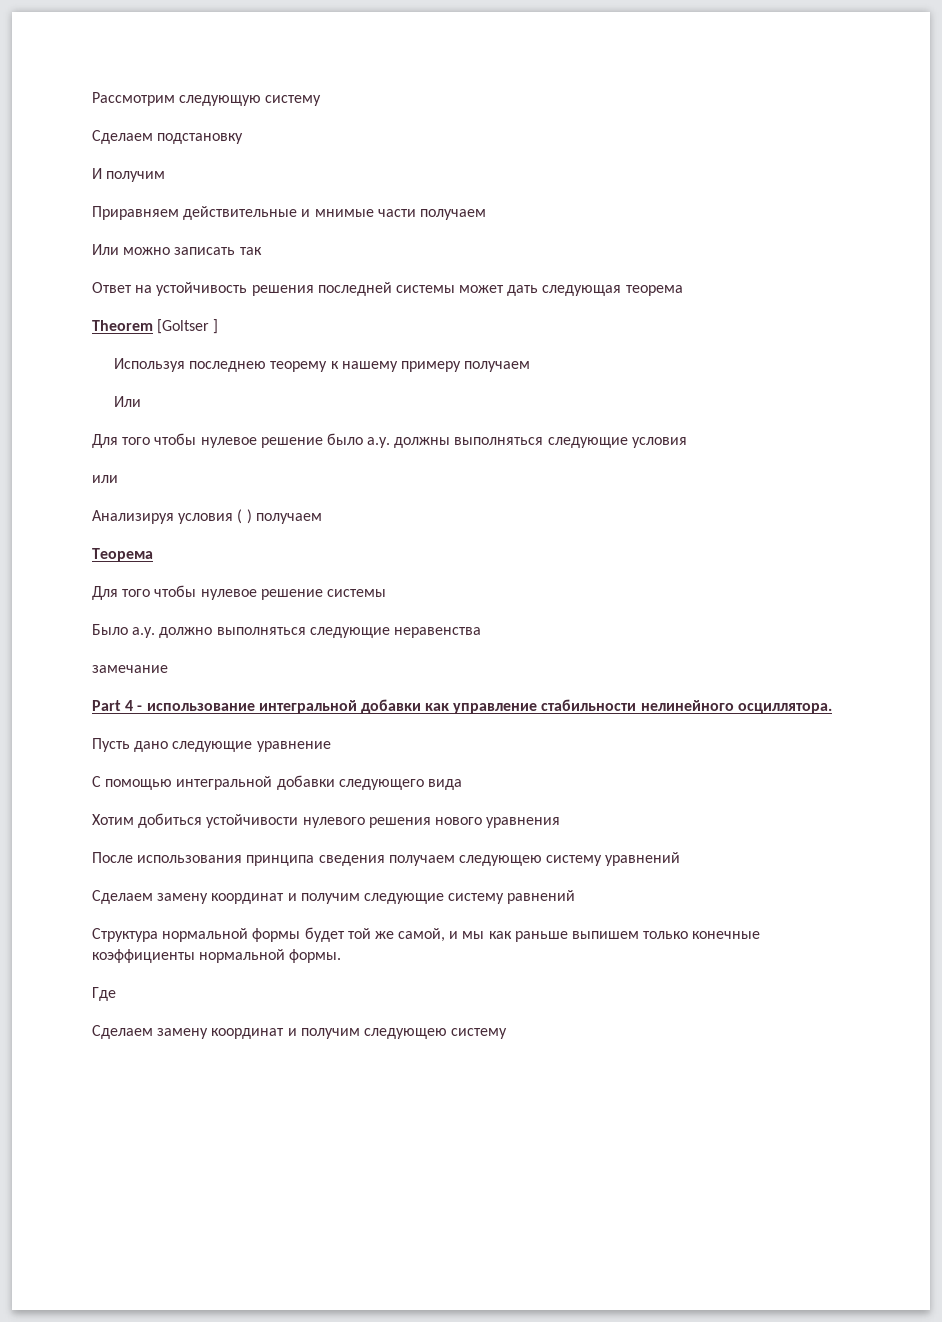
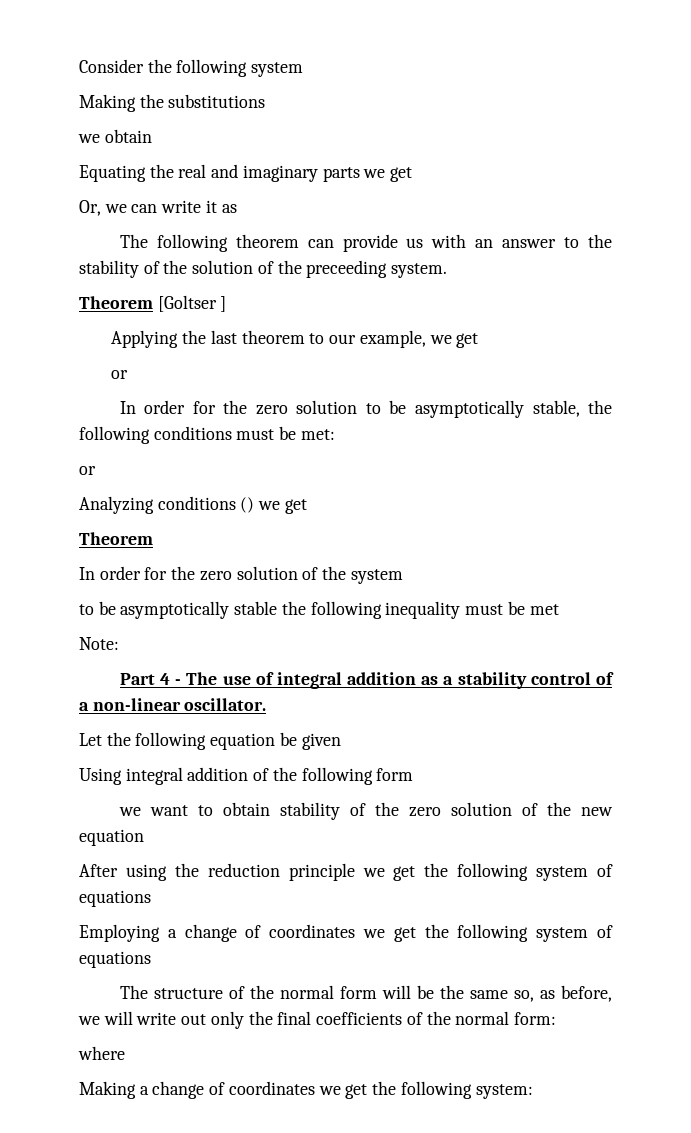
[92,92,322,106] [92,130,244,144] [92,168,166,182] [92,206,486,220] [92,244,262,255] [92,282,683,296] [92,319,219,334] [113,358,531,372] [113,396,141,407] [92,433,687,448] [92,475,118,483] [92,509,322,524] [92,548,153,562] [92,585,386,600] [92,624,481,638] [92,665,168,673] [92,699,832,714] [92,738,331,752] [92,775,462,790] [92,813,561,828] [92,852,681,866] [92,890,576,904] [92,927,761,942] [92,949,342,963] [92,987,116,1001] [92,1025,508,1039] Рассмотрим следующую систему // Сделаем подстановку // И получим // Приравняем действительные и мнимые части получаем // Или можно записать так // Ответ на устойчивость решения последней системы может дать следующая теорема // Theorem [Goltser ] // Используя последнею теорему к нашему примеру получаем // Или // Для того чтобы нулевое решение было а.у. должны выполняться следующие условия // или // Анализируя условия ( ) получаем // Теорема // Для того чтобы нулевое решение системы // Было а.у. должно выполняться следующие неравенства // замечание // Part 4 - использование интегральной добавки как управление стабильности нелинейного осциллятора. // Пусть дано следующие уравнение // С помощью интегральной добавки следующего вида // Хотим добиться устойчивости нулевого решения нового уравнения // После использования принципа сведения получаем следующею систему уравнений // Сделаем замену координат и получим следующие систему равнений // Структура нормальной формы будет той же самой, и мы как раньше выпишем только конечные коэффициенты нормальной формы. // Где // Сделаем замену координат и получим следующею систему -> [79,59,304,77] [79,94,266,112] [78,129,152,143] [79,164,413,182] [79,200,237,216] [119,234,613,252] [79,260,448,278] [79,295,227,312] [111,330,479,348] [111,370,129,379] [119,400,612,418] [79,426,335,444] [79,466,96,475] [79,496,307,514] [79,532,153,545] [79,566,403,584] [79,601,559,619] [79,637,119,650] [119,672,614,689] [79,698,267,711] [79,732,341,750] [79,767,414,785] [118,802,613,820] [79,829,144,846] [79,863,613,881] [79,890,151,907] [79,924,614,942] [79,951,151,968] [119,985,613,1002] [78,1011,556,1029] [78,1046,125,1060] [79,1081,533,1099] Consider the following system // Making the substitutions // we obtain // Equating the real and imaginary parts we get // Or, we can write it as // The following theorem can provide us with an answer to the stability of the solution of the preceeding system. // Theorem [Goltser ] // Applying the last theorem to our example, we get // or // In order for the zero solution to be asymptotically stable, the following conditions must be met: // or // Analyzing conditions () we get // Theorem // In order for the zero solution of the system // to be asymptotically stable the following inequality must be met // Note: // Part 4 - The use of integral addition as a stability control of a non-linear oscillator. // Let the following equation be given // Using integral addition of the following form // we want to obtain stability of the zero solution of the new equation // After using the reduction principle we get the following system of equations // Employing a change of coordinates we get the following system of equations // The structure of the normal form will be the same so, as before, we will write out only the final coefficients of the normal form: // where // Making a change of coordinates we get the following system:

